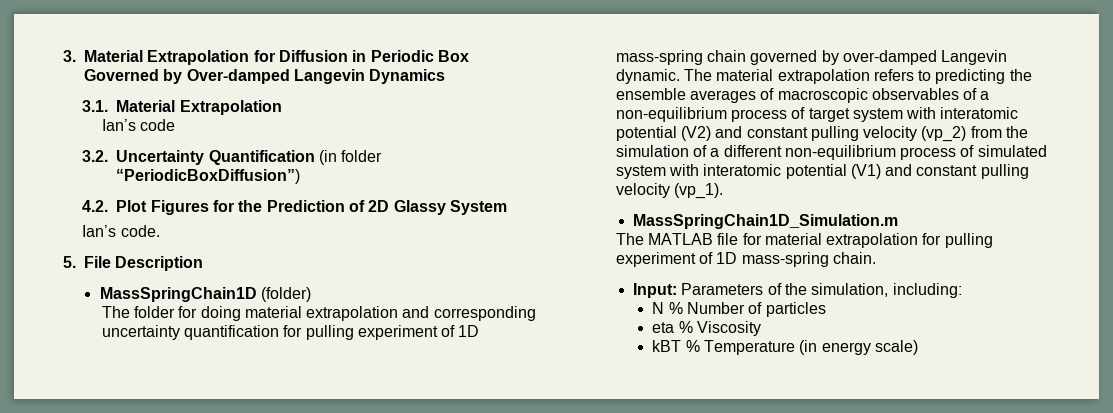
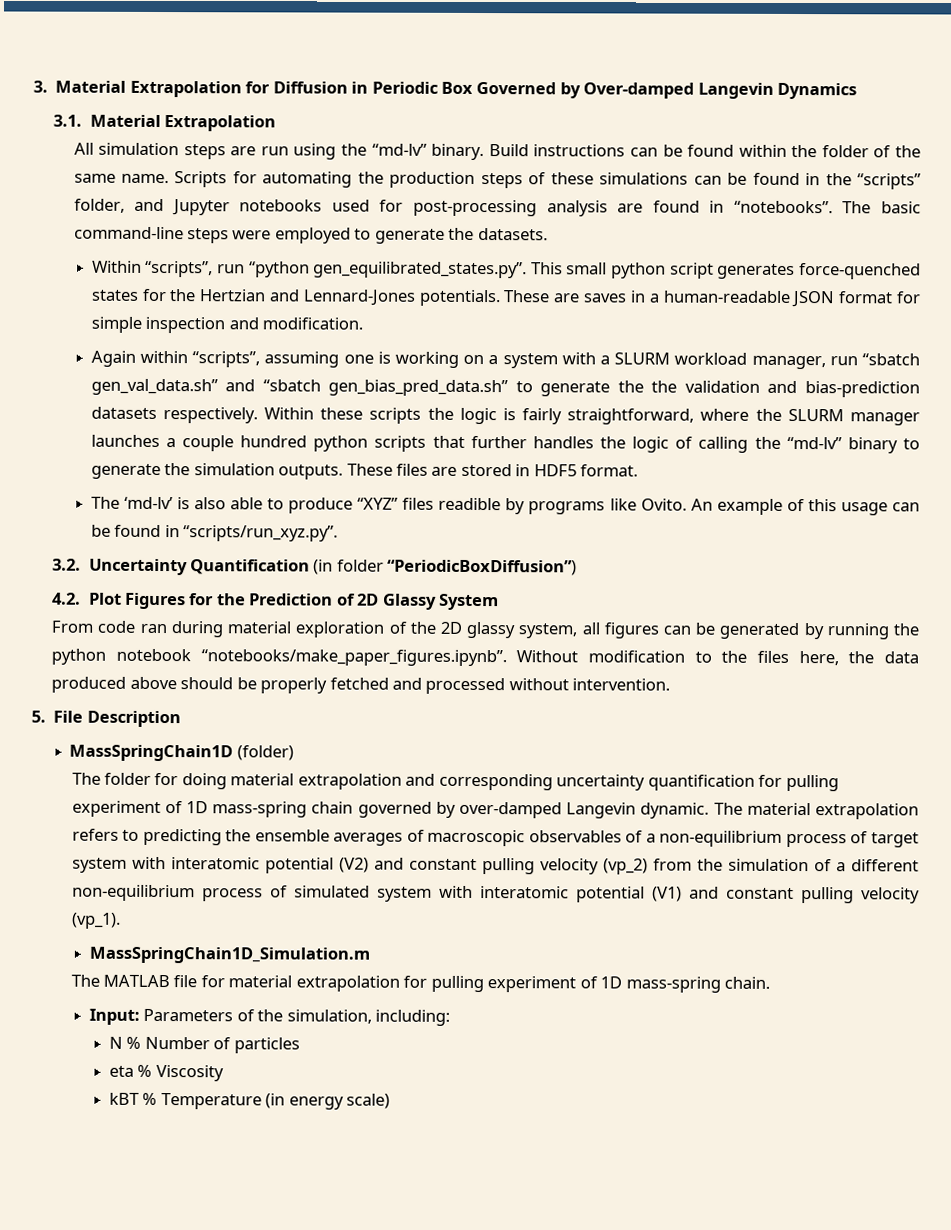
[101,119,175,131] Ian’s code -> [73,142,921,161] [73,171,922,190] [73,198,922,217] [73,226,548,244] [91,260,922,280] [90,288,921,308] [90,316,364,334] [90,350,920,370] [90,378,920,398] [90,406,921,426] [90,434,920,454] [90,463,639,480] [90,496,920,516] [90,524,339,542] All simulation steps are run using the “md-lv” binary. Build instructions can be found within the folder of the same name. Scripts for automating the production steps of these simulations can be found in the “scripts” folder, and Jupyter notebooks used for post-processing analysis are found in “notebooks”. The basic command-line steps were employed to generate the datasets. // Within “scripts”, run “python gen_equilibrated_states.py”. This small python script generates force-quenched states for the Hertzian and Lennard-Jones potentials. These are saves in a human-readable JSON format for simple inspection and modification. // Again within “scripts”, assuming one is working on a system with a SLURM workload manager, run “sbatch gen_val_data.sh” and “sbatch gen_bias_pred_data.sh” to generate the the validation and bias-prediction datasets respectively. Within these scripts the logic is fairly straightforward, where the SLURM manager launches a couple hundred python scripts that further handles the logic of calling the “md-lv” binary to generate the simulation outputs. These files are stored in HDF5 format. // The ‘md-lv’ is also able to produce “XYZ” files readible by programs like Ovito. An example of this usage can be found in “scripts/run_xyz.py”.
[82,225,160,237] Ian’s code. -> [51,620,919,640] [51,648,919,667] [51,676,671,695] From code ran during material exploration of the 2D glassy system, all figures can be generated by running the python notebook “notebooks/make_paper_figures.ipynb”. Without modification to the files here, the data produced above should be properly fetched and processed without intervention.

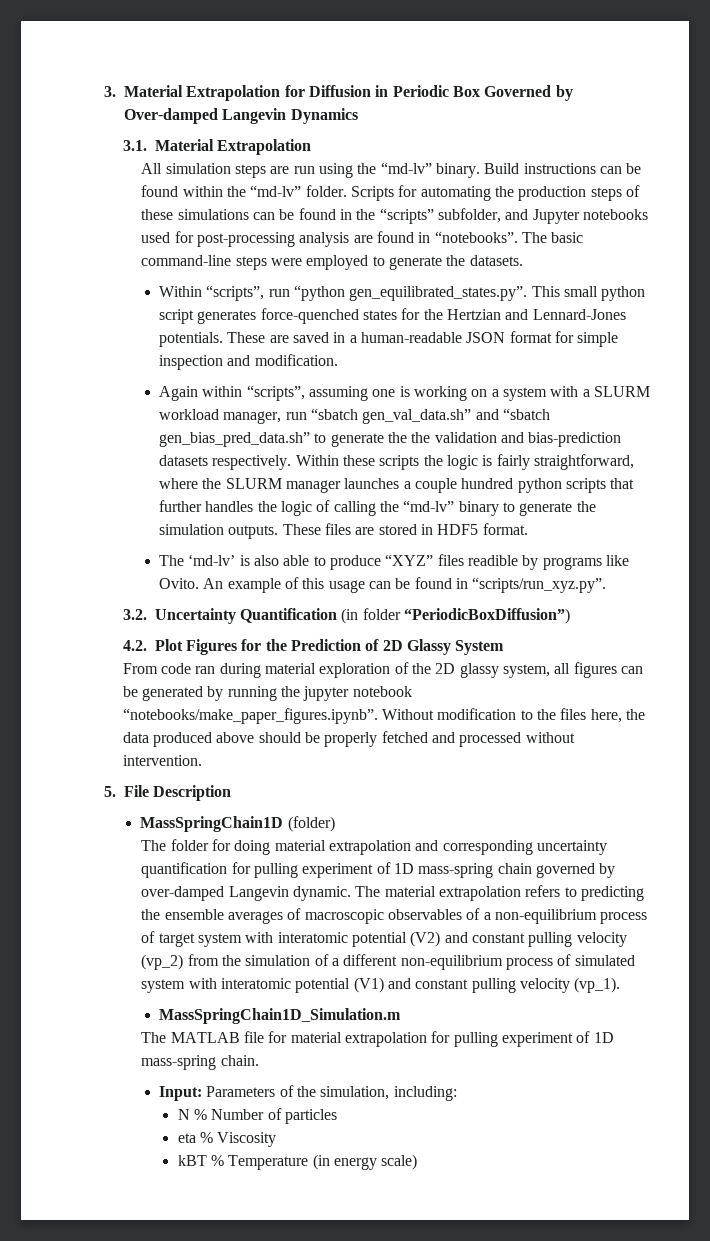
[821,145,921,158] [73,173,170,184] folder of the same name. -> [250,185,347,197] “md-lv” folder.
[73,198,125,213] folder, -> [437,208,501,223] subfolder,
[583,293,628,303] saves -> [292,332,329,343] saved
[51,648,107,665] python -> [303,686,350,701] jupyter

